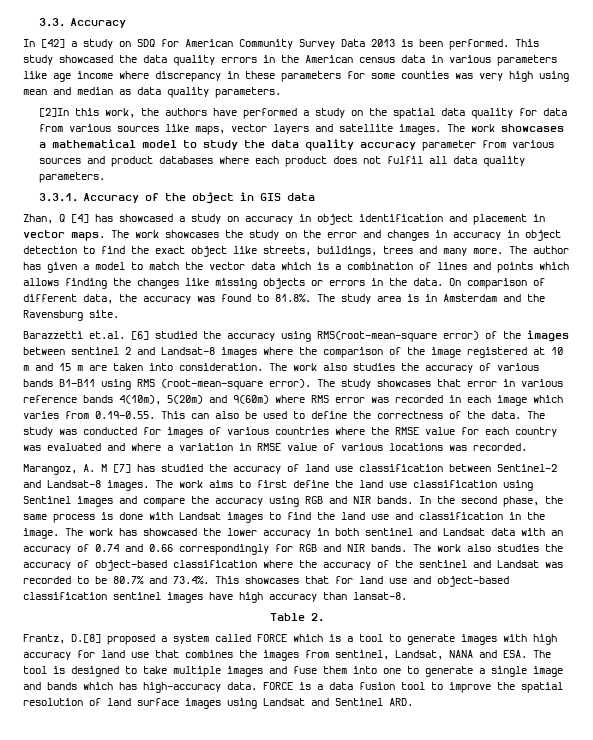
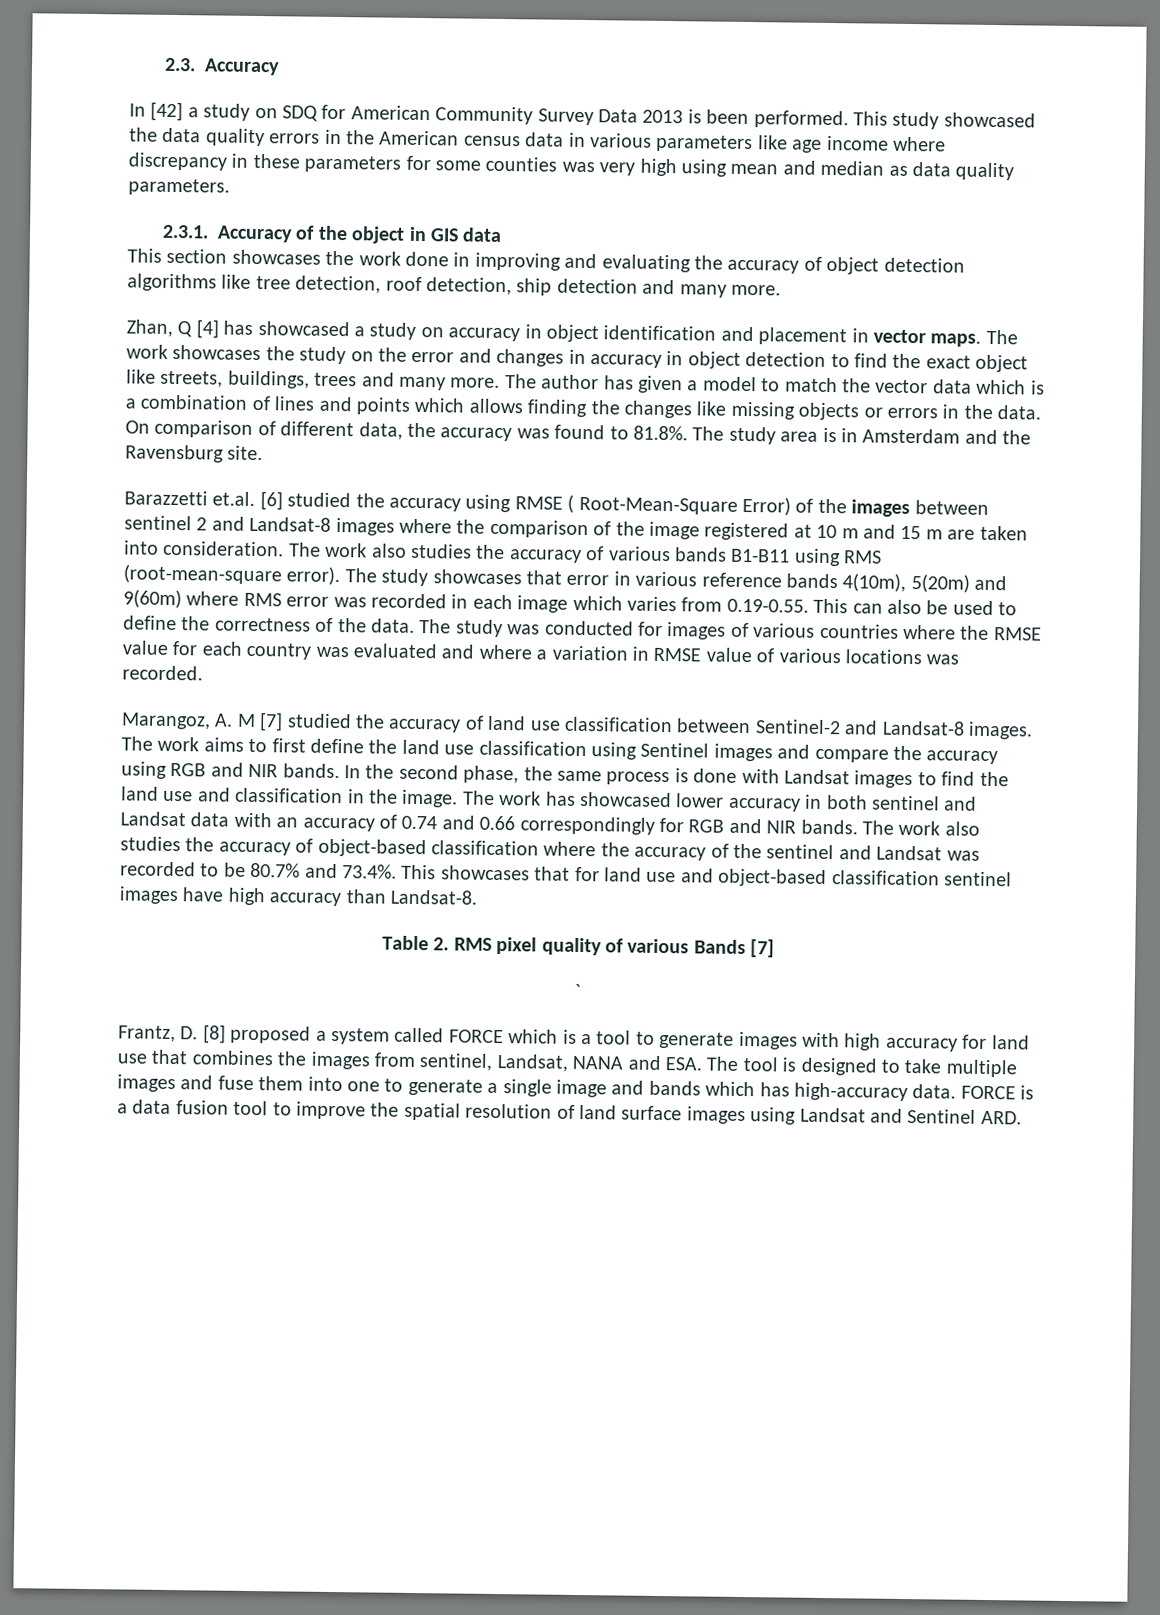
[39,18,66,27] 3.3. -> [164,57,197,72] 2.3.
[39,108,568,119] [39,124,565,135] [39,139,555,151] [39,156,526,167] [39,172,106,183] [39,193,79,202] [2]In this work, the authors have performed a study on the spatial data quality for data from various sources like maps, vector layers and satellite images. The work showcases a mathematical model to study the data quality accuracy parameter from various sources and product databases where each product does not fulfil all data quality parameters. // 3.3.1. -> [162,224,210,239] 2.3.1.
(316, 197) none -> [127,248,965,275] [127,273,781,298] // This section showcases the work done in improving and evaluating the accuracy of object detection algorithms like tree detection, roof detection, ship detection and many more.
[317,331,479,342] RMS(root-mean-square error) -> [514,494,791,516] RMSE ( Root-Mean-Square Error)
[137,464,155,472] has -> (284, 722) none
[203,528,221,536] the -> (672, 799) none
[353,592,407,600] lansat-8. -> [390,889,477,905] Landsat-8.
(324, 617) none -> [453,936,776,958] [574,983,581,999] RMS pixel quality of various Bands [7] // `
[71,634,101,643] D.[8] -> [180,1024,226,1044] D. [8]

